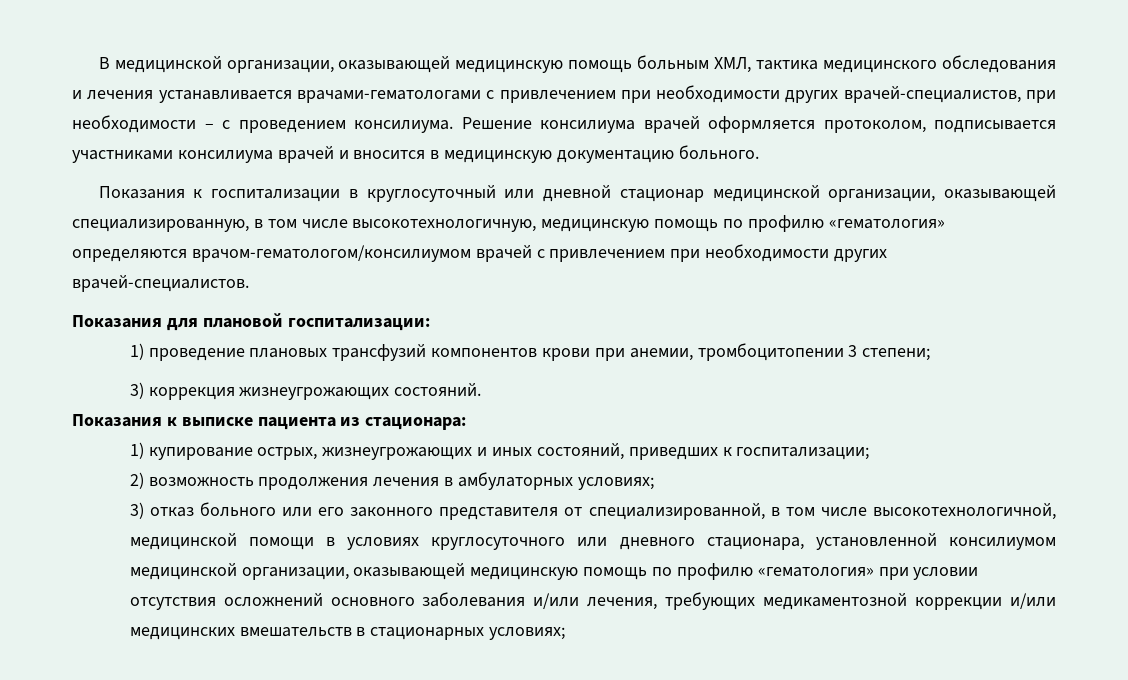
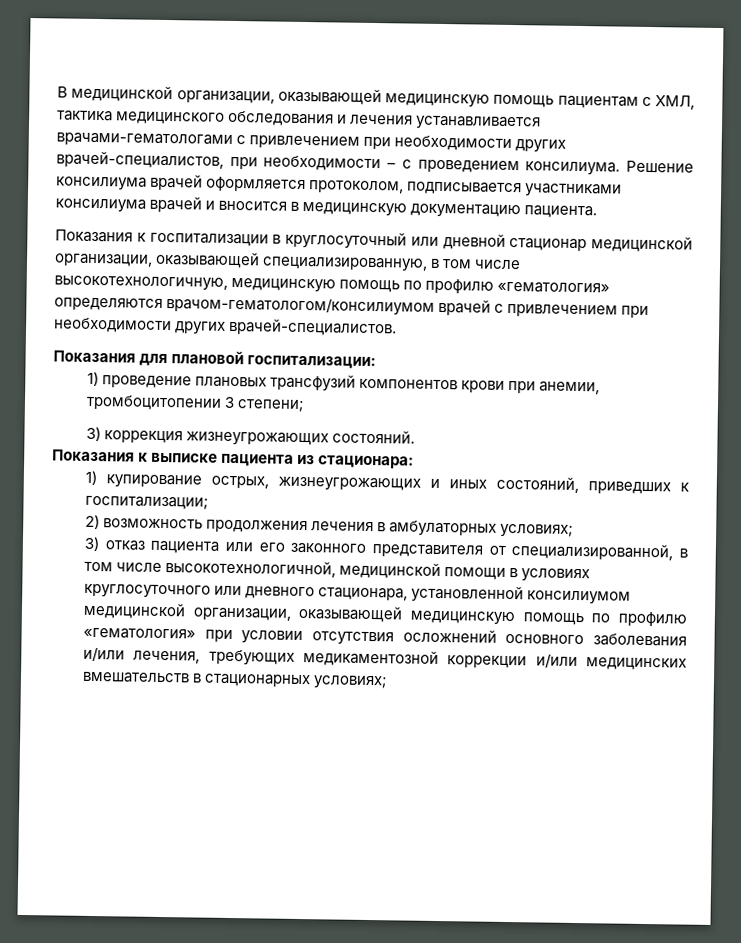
[637,55,710,70] больным -> [557,95,652,109] пациентам с
[678,145,759,160] больного. -> [524,205,598,219] пациента.
[199,502,276,517] больного -> [150,540,220,554] пациента

